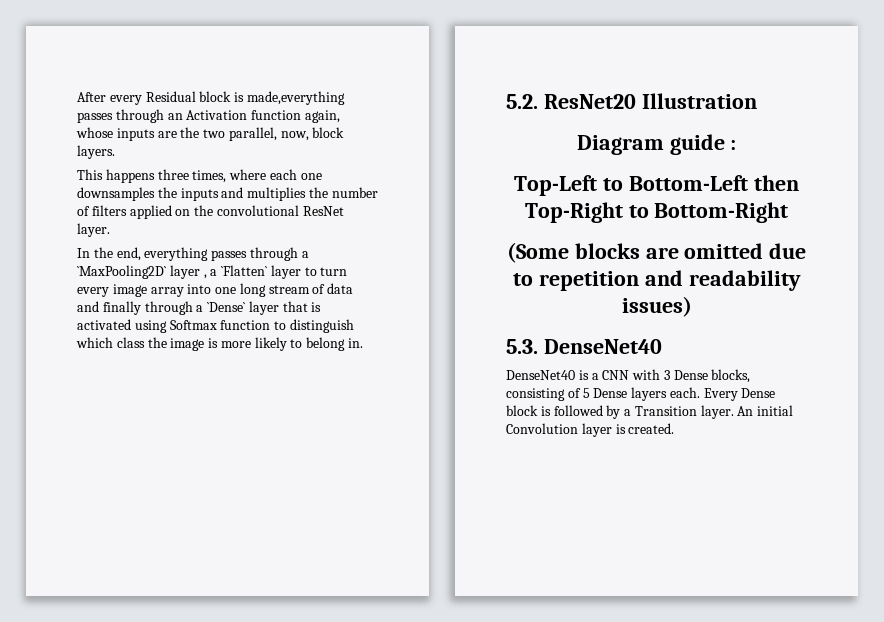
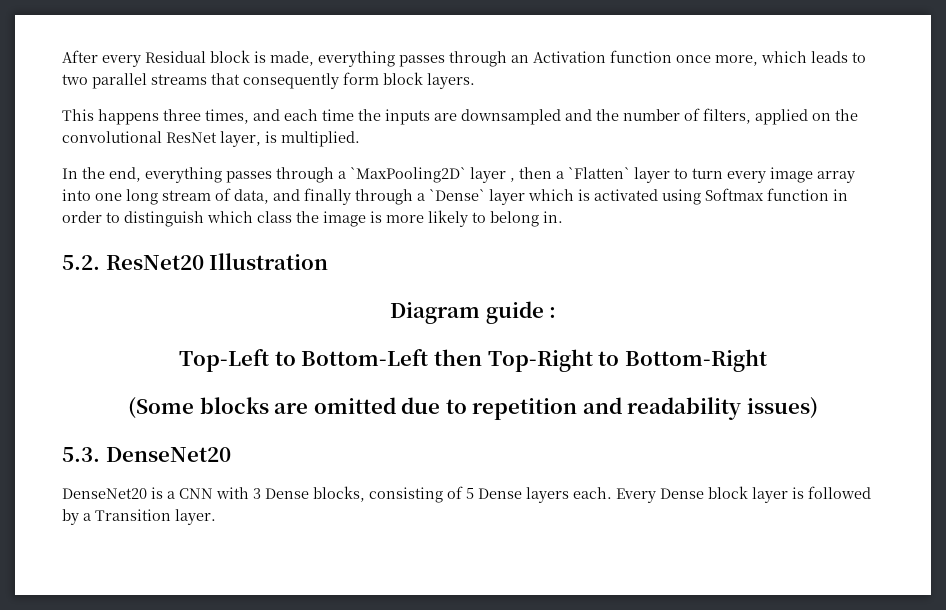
[246,91,345,105] made,everything -> [270,51,395,67] made, everything
[304,110,340,123] [76,127,309,141] again, whose inputs are the two parallel, now, -> [676,51,866,66] [62,72,379,89] once more, which leads to two parallel streams that consequently form
[229,169,322,180] [77,187,307,201] where each one downsamples the inputs and multiplies -> [253,109,592,125] and each time the inputs are downsampled and
[91,205,127,216] filters -> [703,108,751,124] filters,
[77,223,110,237] layer. -> [220,131,360,147] layer, is multiplied.
(207, 276) none -> [519,167,552,179] then
[327,283,354,294] data -> [234,189,269,204] data,
[282,301,308,312] that -> [528,189,574,201] which
(271, 325) none -> [833,189,848,201] [62,211,102,223] in order
[543,339,662,354] [506,370,575,380] DenseNet40 // DenseNet40 -> [105,447,231,462] [62,488,147,499] DenseNet20 // DenseNet20
(538, 410) none -> [752,487,788,503] layer
[737,405,794,416] [506,423,675,437] An initial Convolution layer is created. -> (216, 517) none

